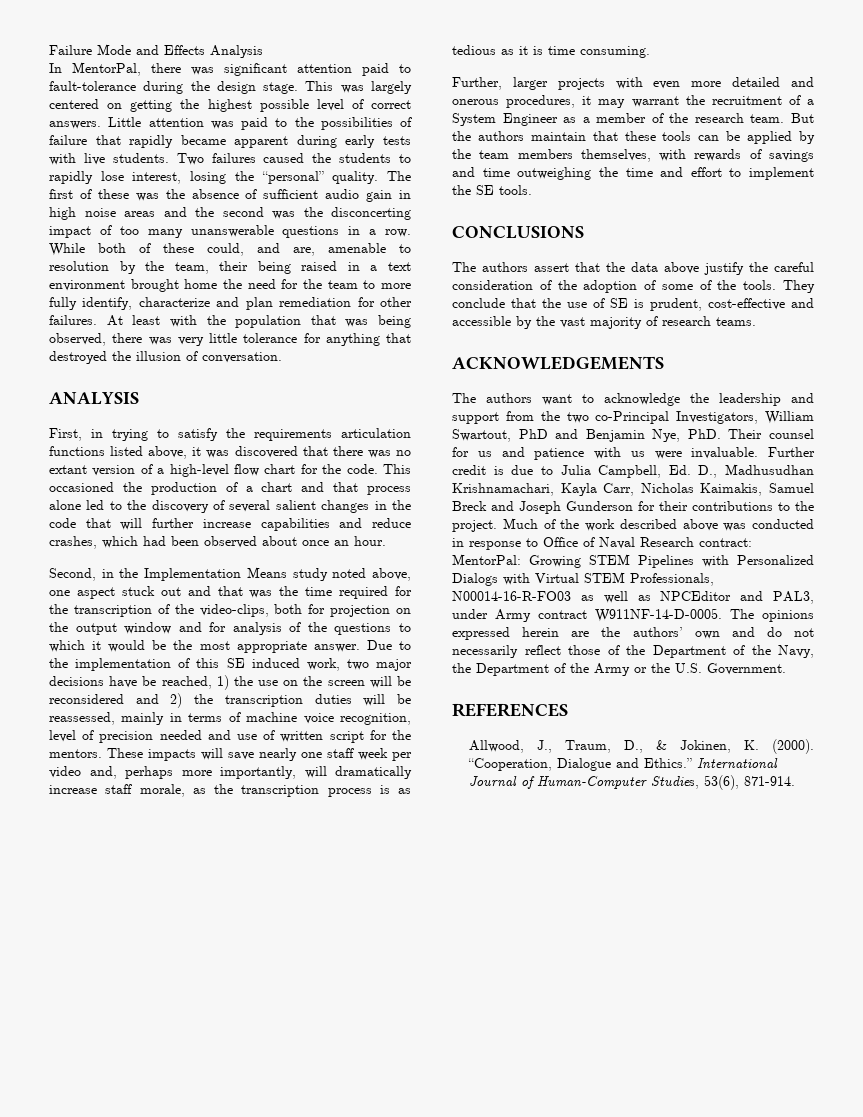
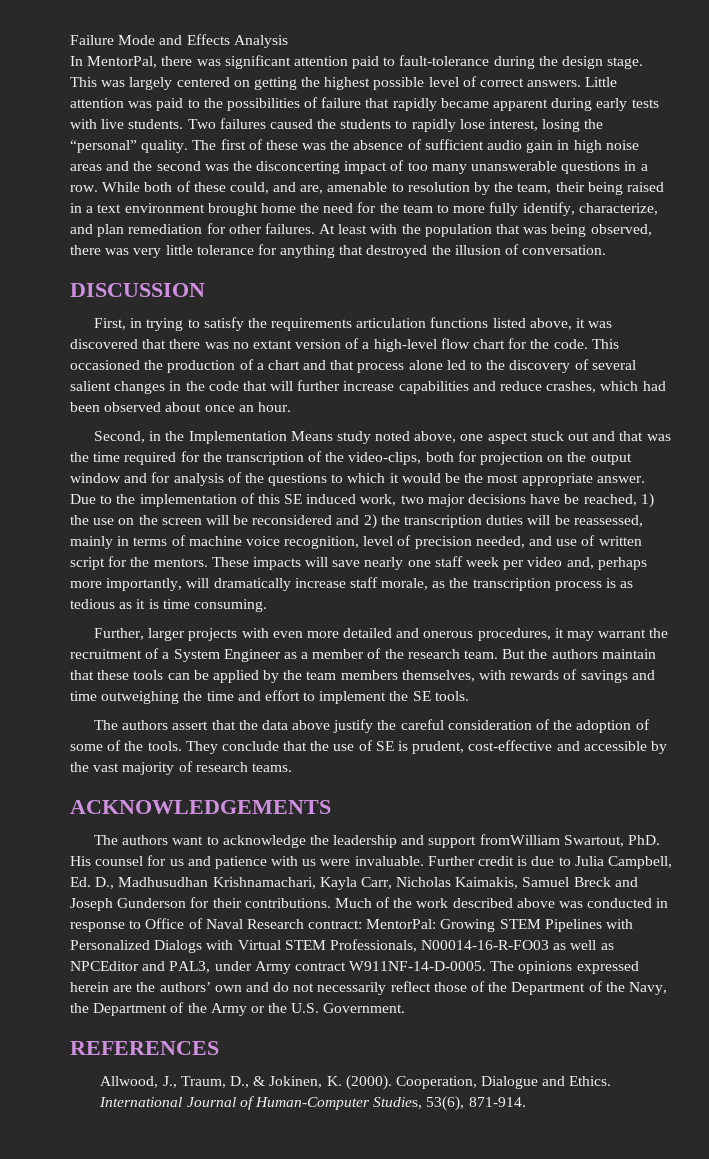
[138,297,210,307] characterize -> [578,203,658,215] characterize,
[49,392,139,405] ANALYSIS -> [70,283,205,297] DISCUSSION
[159,730,202,740] needed -> [475,536,525,548] needed,
[452,226,584,239] // CONCLUSIONS -> (469, 696) none
[505,411,814,424] [452,429,763,442] from the two co-Principal Investigators, William Swartout, PhD and Benjamin Nye, PhD. Their -> [479,834,660,847] [70,856,91,866] fromWilliam Swartout, PhD. His
[692,501,814,511] [452,520,497,532] contributions to the project. -> [244,898,331,908] contributions.
[468,758,553,771] “Cooperation, -> [395,1076,477,1089] Cooperation,
[644,758,693,768] Ethics.” -> [569,1076,612,1086] Ethics.

